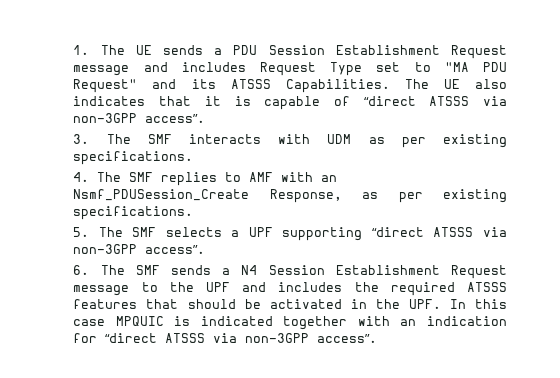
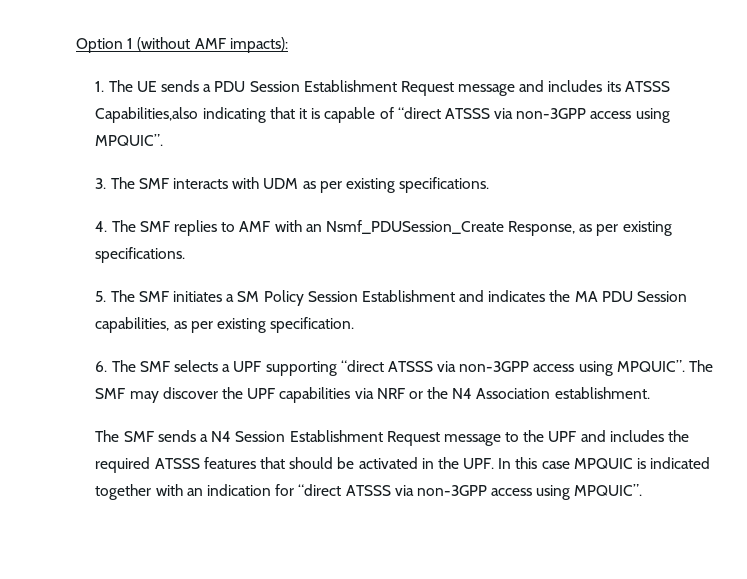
(73, 50) none -> [76,37,288,53] Option 1 (without AMF impacts): //
[260,62,507,76] [73,79,507,93] [73,96,146,106] Request Type set to "MA PDU Request" and its ATSSS Capabilities. The UE also indicates -> [606,81,670,92] [95,107,266,123] its ATSSS Capabilities,also indicating
[145,114,206,123] access”. -> [590,108,670,123] [95,134,164,146] access using MPQUIC”.
(157, 232) none -> [172,290,688,306] [95,317,355,333] [95,360,170,372] initiates a SM Policy Session Establishment and indicates the MA PDU Session capabilities, as per existing specification. // 6. The SMF
[145,245,206,254] [73,265,90,275] access”. // 6. -> [533,360,714,376] [95,387,650,403] access using MPQUIC”. The SMF may discover the UPF capabilities via NRF or the N4 Association establishment. //
[317,334,378,343] access”. -> [491,484,643,500] access using MPQUIC”.

